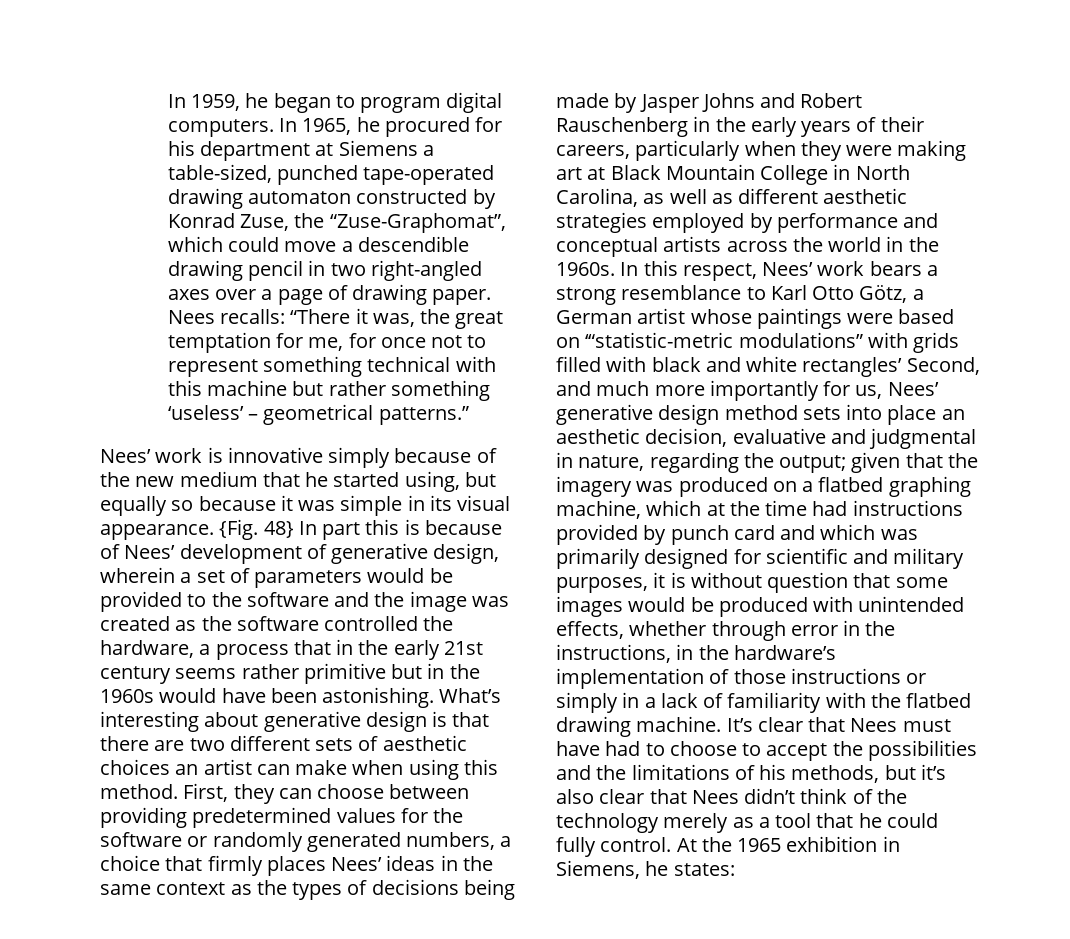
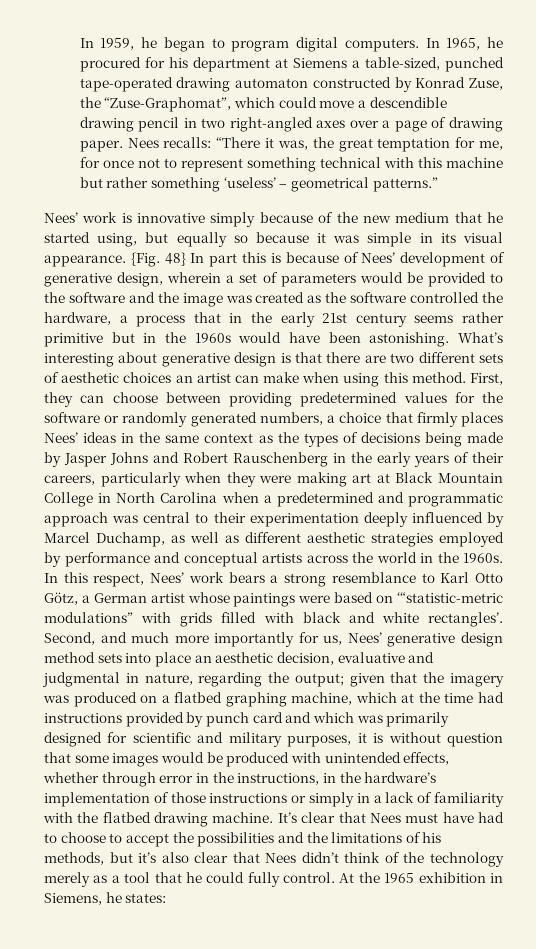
[556,188,638,207] Carolina, -> [160,492,503,507] [44,512,504,527] [44,532,165,547] Carolina when a predetermined and programmatic approach was central to their experimentation deeply influenced by Marcel Duchamp,
[802,357,903,377] rectangles’ -> [428,612,503,627] rectangles’.

